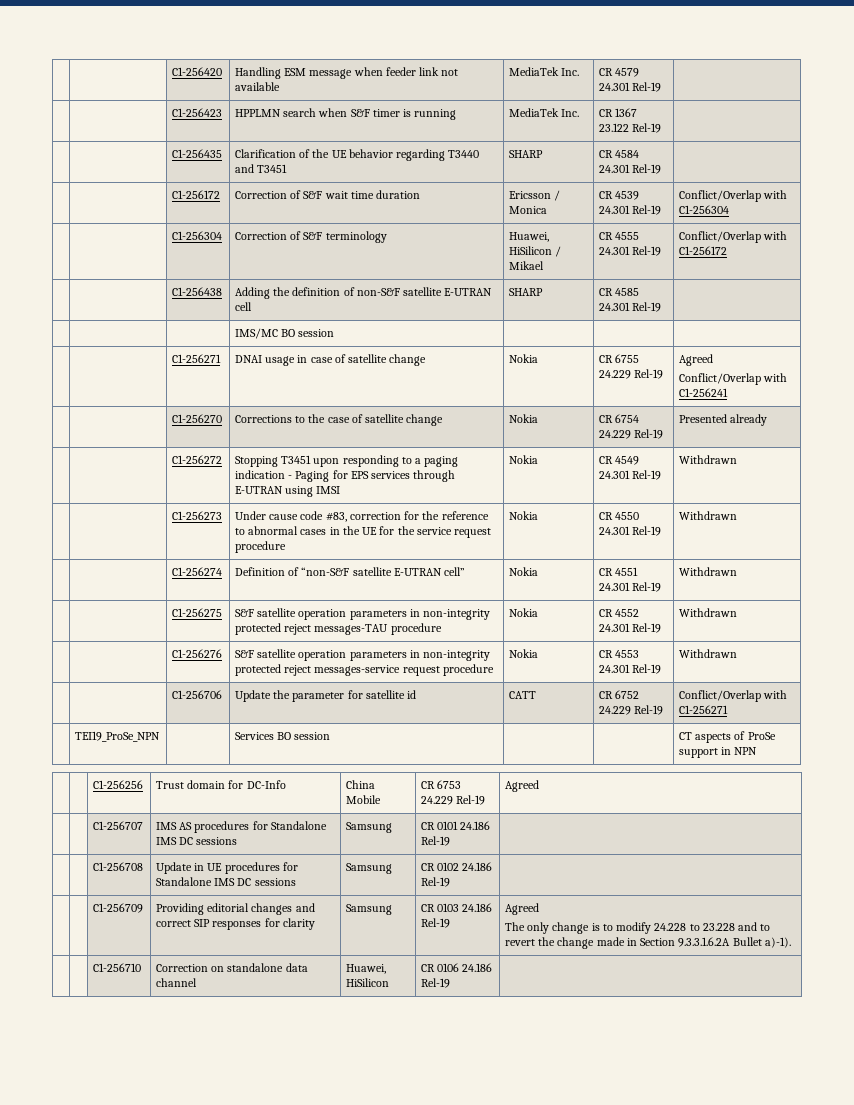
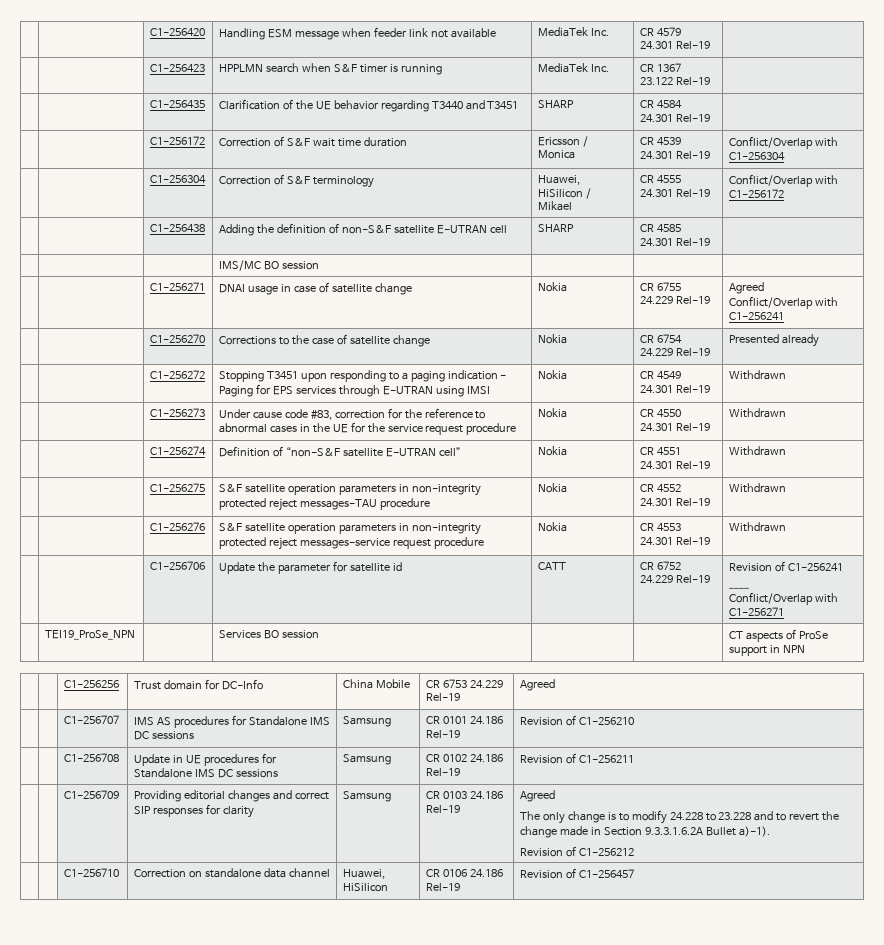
(664, 710) none -> [728,561,843,572] [728,587,749,589] Revision of C1-256241 // ____ //
(450, 841) none -> [519,715,634,726] Revision of C1-256210
(450, 882) none -> [519,753,634,764] Revision of C1-256211
(791, 942) none -> [519,846,634,857] // Revision of C1-256212
(450, 983) none -> [519,868,634,879] Revision of C1-256457

